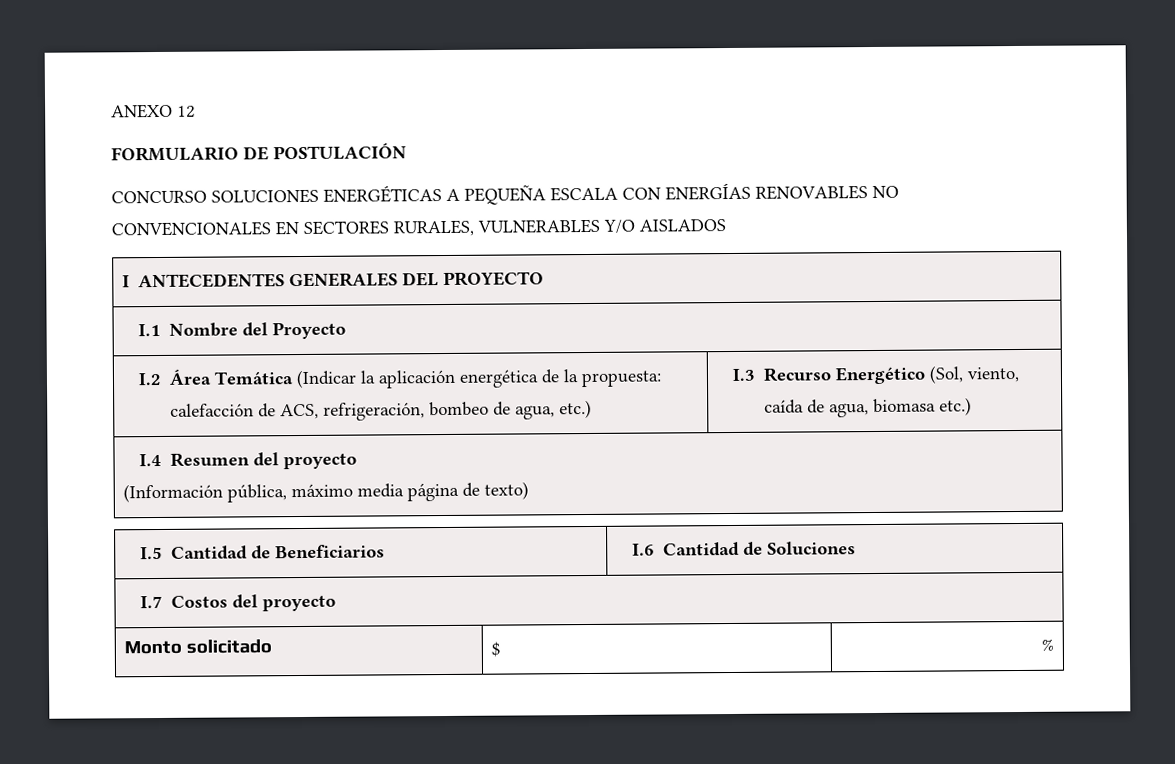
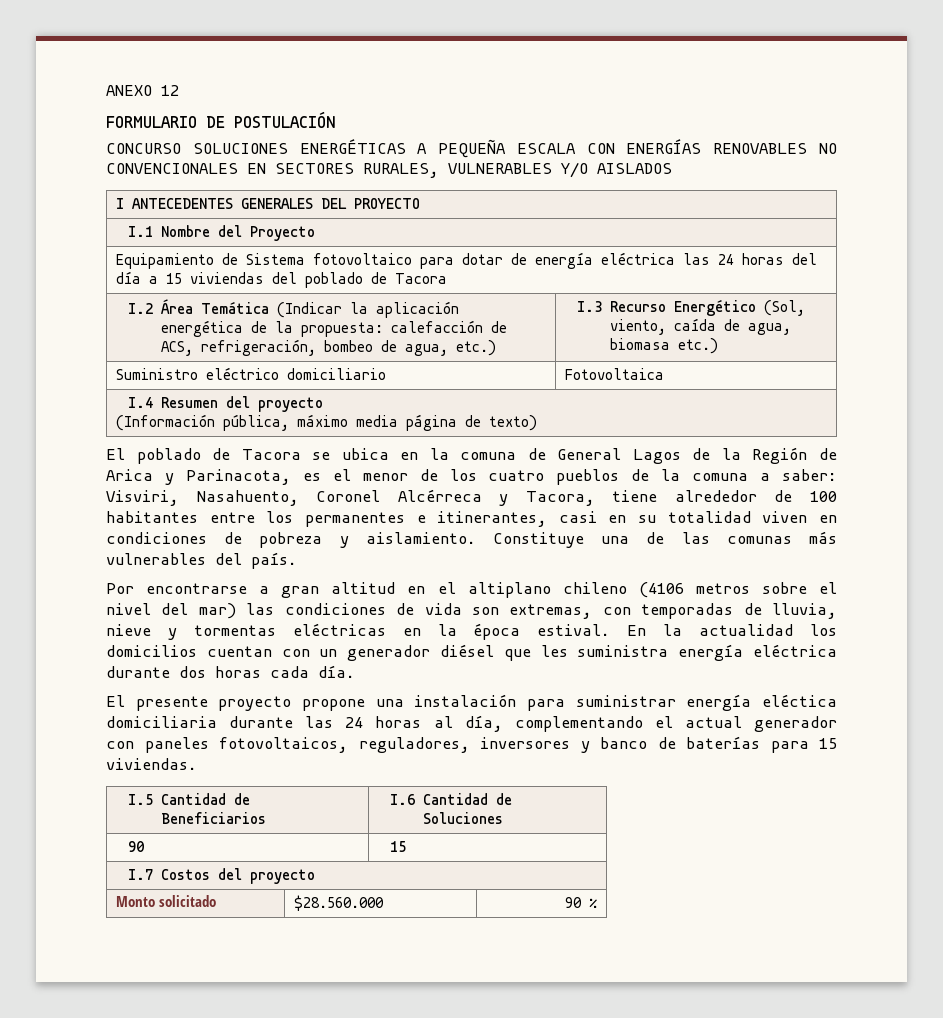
(347, 330) none -> [116,252,818,269] [116,271,448,288] // Equipamiento de Sistema fotovoltaico para dotar de energía eléctrica las 24 horas del día a 15 viviendas del poblado de Tacora
(973, 406) none -> [116,367,387,380] [565,368,665,380] // Suministro eléctrico domiciliario | Fotovoltaica
(530, 490) none -> [106,447,837,464] [106,469,838,485] [106,489,837,506] [106,511,837,527] [106,531,838,548] [106,552,297,569] [106,582,838,598] [106,603,837,619] [106,623,837,640] [106,644,837,661] [106,665,355,678] [106,694,837,711] [106,715,838,732] [106,736,837,753] [106,758,197,770] // El poblado de Tacora se ubica en la comuna de General Lagos de la Región de Arica y Parinacota, es el menor de los cuatro pueblos de la comuna a saber: Visviri, Nasahuento, Coronel Alcérreca y Tacora, tiene alrededor de 100 habitantes entre los permanentes e itinerantes, casi en su totalidad viven en condiciones de pobreza y aislamiento. Constituye una de las comunas más vulnerables del país. // Por encontrarse a gran altitud en el altiplano chileno (4106 metros sobre el nivel del mar) las condiciones de vida son extremas, con temporadas de lluvia, nieve y tormentas eléctricas en la época estival. En la actualidad los domicilios cuentan con un generador diésel que les suministra energía eléctrica durante dos horas cada día. // El presente proyecto propone una instalación para suministrar energía eléctica domiciliaria durante las 24 horas al día, complementando el actual generador con paneles fotovoltaicos, reguladores, inversores y banco de baterías para 15 viviendas.
(857, 548) none -> [128,841,145,852] [390,841,407,852] // 90 | 15
[491,641,502,657] $ | -> [294,895,385,911] [564,897,582,908] $28.560.000 | 90

